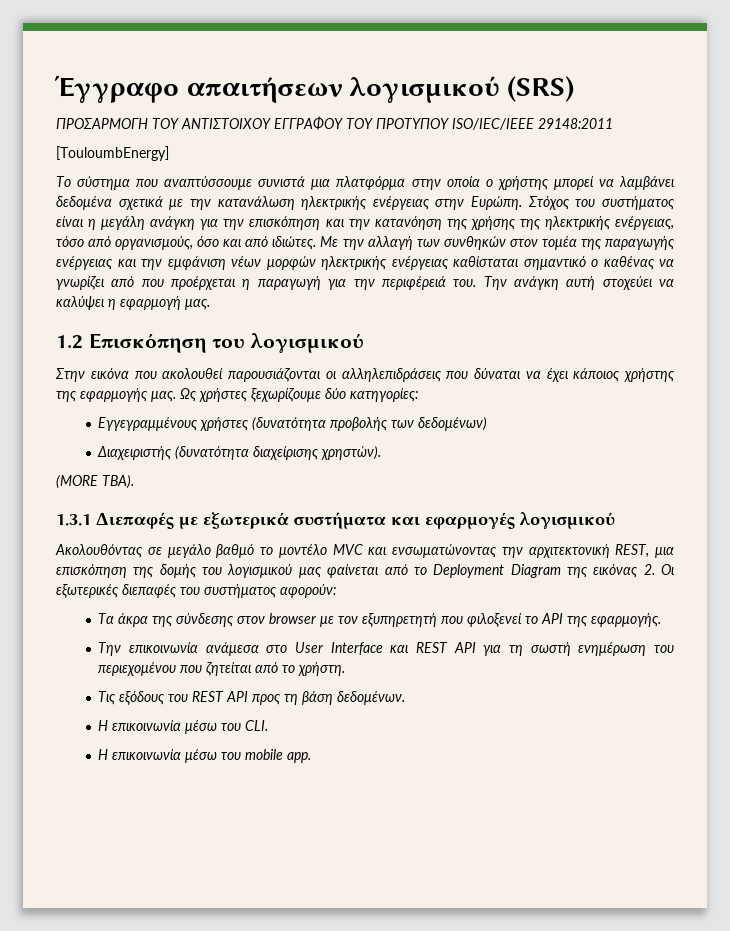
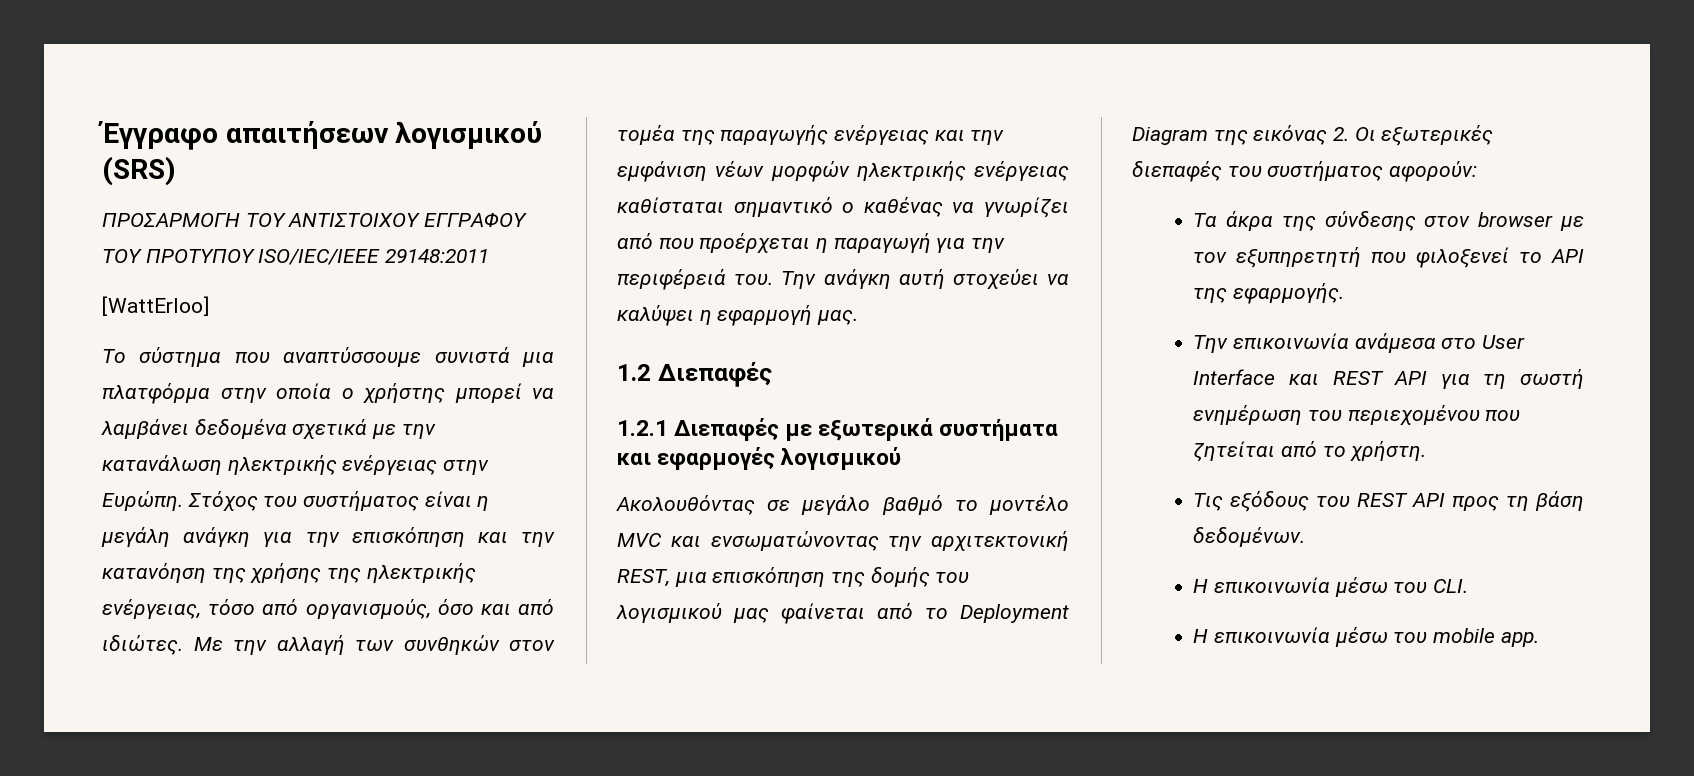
[56,146,169,161] [TouloumbEnergy] -> [102,296,209,316] [WattErloo]
[88,333,365,353] [55,368,675,382] [56,388,418,402] [98,417,488,431] [97,446,382,460] [56,475,134,489] [56,514,91,526] Επισκόπηση του λογισμικού // Στην εικόνα που ακολουθεί παρουσιάζονται οι αλληλεπιδράσεις που δύναται να έχει κάποιος χρήστης της εφαρμογής μας. Ως χρήστες ξεχωρίζουμε δύο κατηγορίες: // Εγγεγραμμένους χρήστες (δυνατότητα προβολής των δεδομένων) // Διαχειριστής (δυνατότητα διαχείρισης χρηστών). // (MORE TBA). // 1.3.1 -> [657,362,772,387] [617,420,668,436] Διεπαφές // 1.2.1

